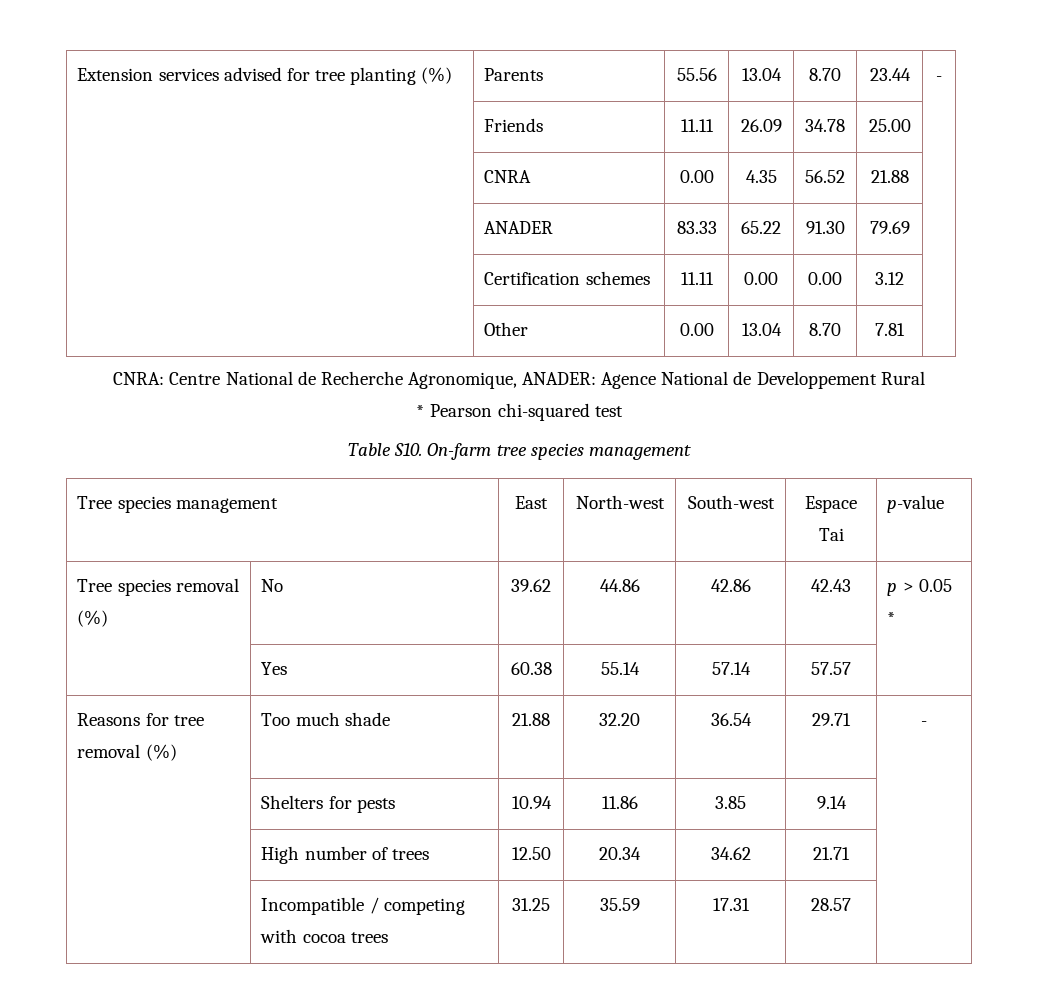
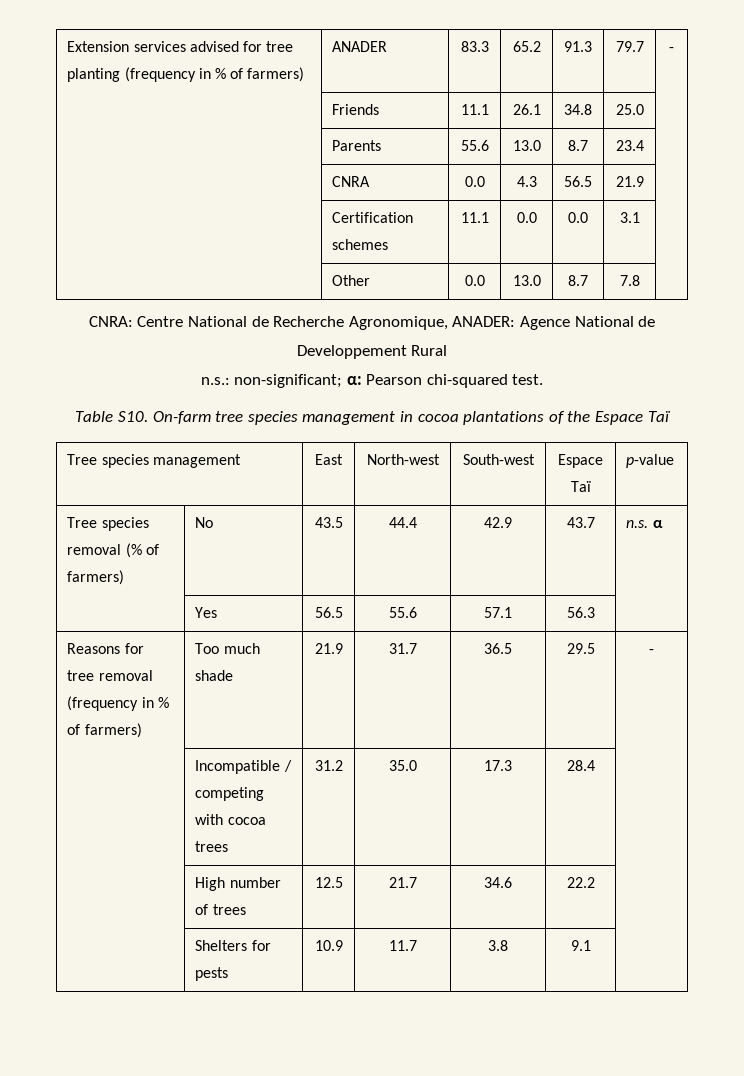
[421,67,453,84] [484,68,544,81] [676,68,717,81] [741,68,782,81] [809,68,841,81] [869,68,911,81] [936,76,942,81] [484,118,544,132] [680,119,714,132] [740,119,782,132] [805,119,845,132] [868,119,911,132] [484,170,532,183] [679,170,714,183] [745,170,777,183] [805,170,845,183] [870,170,909,183] [484,221,554,234] [676,221,717,234] [741,221,781,234] [805,221,845,234] [869,221,910,234] [484,271,650,285] [680,272,714,285] [744,272,778,285] [808,272,842,285] [875,272,904,285] [484,322,529,336] [679,323,714,336] [741,323,782,336] [809,323,841,336] [875,323,905,336] (%) | Parents | 55.56 | 13.04 | 8.70 | 23.44 | - // | Friends | 11.11 | 26.09 | 34.78 | 25.00 | // | CNRA | 0.00 | 4.35 | 56.52 | 21.88 | // | ANADER | 83.33 | 65.22 | 91.30 | 79.69 | // | Certification schemes | 11.11 | 0.00 | 0.00 | 3.12 | // | Other | 0.00 | 13.04 | 8.70 | 7.81 -> [124,67,305,82] [332,41,388,52] [460,41,489,52] [512,41,541,52] [564,41,592,52] [615,41,644,52] [669,47,674,52] [332,104,380,115] [460,104,489,115] [512,104,541,115] [564,104,592,115] [615,104,644,115] [332,140,382,151] [460,140,489,151] [512,140,541,151] [568,140,588,151] [615,140,644,151] [332,176,371,187] [464,176,485,187] [516,176,537,187] [564,176,592,187] [615,176,644,187] [332,212,414,223] [332,239,389,250] [460,212,489,223] [516,212,537,223] [568,212,588,223] [619,212,640,223] [332,275,371,286] [464,275,485,286] [512,275,541,286] [568,275,588,286] [619,275,640,286] (frequency in % of farmers) | ANADER | 83.3 | 65.2 | 91.3 | 79.7 | - // | Friends | 11.1 | 26.1 | 34.8 | 25.0 | // | Parents | 55.6 | 13.0 | 8.7 | 23.4 | // | CNRA | 0.0 | 4.3 | 56.5 | 21.9 | // | Certification schemes | 11.1 | 0.0 | 0.0 | 3.1 | // | Other | 0.0 | 13.0 | 8.7 | 7.8
[416,405,426,417] * -> [200,374,362,388] n.s.: non-significant; α:
[594,406,623,417] test -> [512,374,544,385] test.
(691, 452) none -> [399,411,671,425] in cocoa plantations of the Espace Taï
[818,528,844,541] Tai -> [570,481,591,492] Taï
[77,610,109,627] [261,579,284,592] [511,579,551,592] [599,579,640,592] [710,579,751,592] [811,579,851,592] [887,579,952,596] [887,612,897,624] [261,662,288,675] [510,662,552,675] [600,662,640,675] [711,662,751,675] [811,662,851,675] [77,713,204,726] [77,744,177,761] [261,712,390,726] [512,713,550,726] [599,713,640,726] [710,713,752,726] [812,713,851,726] [921,721,927,726] [261,795,395,813] [511,796,552,809] [601,796,638,809] [715,796,746,809] [816,796,847,809] [261,846,429,864] [511,847,551,860] [599,847,641,860] [710,847,751,860] [813,847,850,860] (%) | No | 39.62 | 44.86 | 42.86 | 42.43 | p > 0.05 * // | Yes | 60.38 | 55.14 | 57.14 | 57.57 | // Reasons for tree removal (%) | Too much shade | 21.88 | 32.20 | 36.54 | 29.71 | - // | Shelters for pests | 10.94 | 11.86 | 3.85 | 9.14 | // | High number of trees | 12.50 | 20.34 | 34.62 | 21.71 | -> [125,543,159,558] [67,570,125,585] [195,517,214,528] [314,517,343,528] [388,517,417,528] [484,517,512,528] [566,517,595,528] [626,520,663,528] [195,607,218,618] [314,607,343,618] [388,607,417,618] [484,607,512,618] [566,607,595,618] [67,643,144,654] [67,670,153,681] [67,696,169,711] [67,723,142,738] [195,643,260,654] [195,670,234,681] [314,643,343,654] [388,643,417,654] [484,643,512,654] [566,643,595,654] [649,649,654,654] (% of farmers) | No | 43.5 | 44.4 | 42.9 | 43.7 | n.s. α // | Yes | 56.5 | 55.6 | 57.1 | 56.3 | // Reasons for tree removal (frequency in % of farmers) | Too much shade | 21.9 | 31.7 | 36.5 | 29.5 | -
[512,898,550,911] [599,898,640,911] [712,898,750,911] [811,898,851,911] 31.25 | 35.59 | 17.31 | 28.57 -> [314,760,343,771] [388,760,417,771] [484,760,512,771] [566,760,595,771] [195,877,281,891] [195,904,246,915] [314,877,343,888] [388,877,417,888] [484,877,512,888] [566,877,595,888] [195,940,271,951] [195,967,229,981] [314,940,343,951] [388,940,417,951] [488,940,508,951] [570,940,591,951] 31.2 | 35.0 | 17.3 | 28.4 | // | High number of trees | 12.5 | 21.7 | 34.6 | 22.2 | // | Shelters for pests | 10.9 | 11.7 | 3.8 | 9.1

